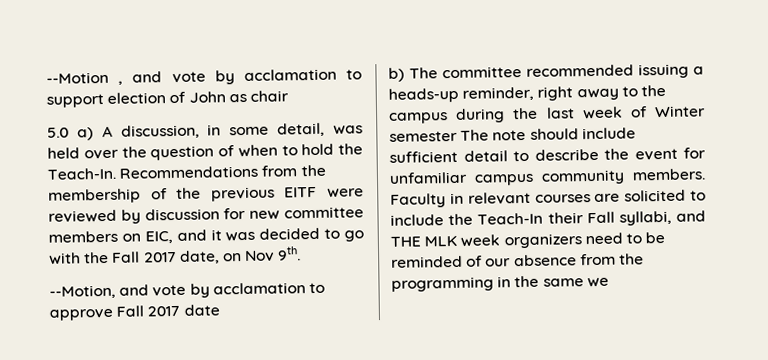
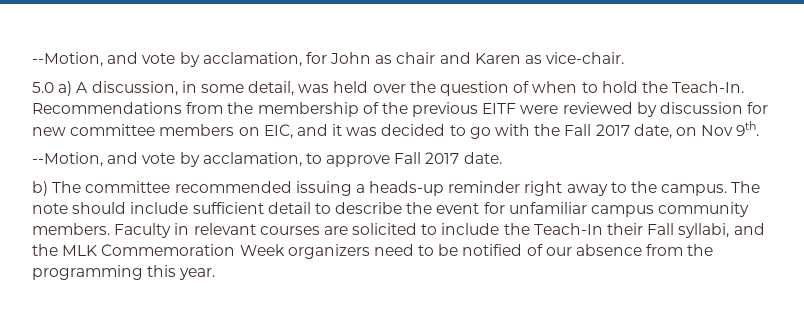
[46,68,362,85] [46,91,187,108] --Motion , and vote by acclamation to support election of -> [32,52,327,67] --Motion, and vote by acclamation, for
(289, 96) none -> [439,52,625,64] and Karen as vice-chair.
[212,282,306,295] acclamation -> [202,152,302,167] acclamation,
[183,304,220,316] date -> [463,152,502,164] date.
[462,86,535,101] reminder, -> [448,181,521,193] reminder
[389,105,706,124] [389,130,458,142] campus during the last week of Winter semester -> [661,184,728,196] campus.
[390,234,501,247] THE MLK week -> [32,244,285,256] the MLK Commemoration Week
[391,255,463,268] reminded -> [462,244,523,256] notified
[497,275,609,288] in the same we -> [147,265,216,280] this year.

